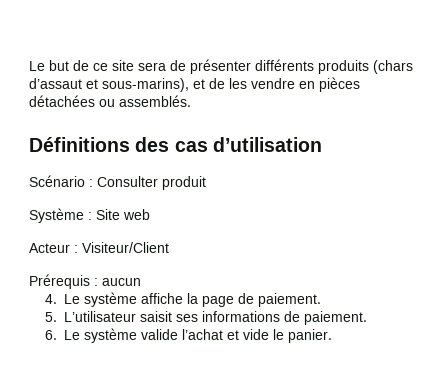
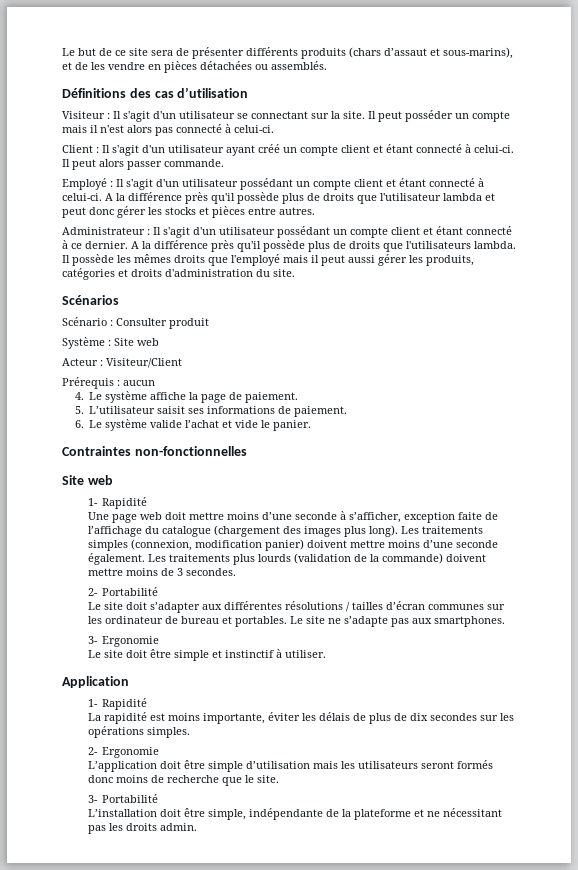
(322, 144) none -> [62,110,510,122] [62,124,274,136] [62,144,514,156] [62,159,224,170] [62,178,484,190] [62,192,495,204] [62,206,315,218] [62,226,512,238] [62,240,516,252] [62,254,474,266] [62,268,295,280] [62,295,119,305] // Visiteur : Il s'agit d'un utilisateur se connectant sur la site. Il peut posséder un compte mais il n'est alors pas connecté à celui-ci. // Client : Il s'agit d'un utilisateur ayant créé un compte client et étant connecté à celui-ci. Il peut alors passer commande. // Employé : Il s'agit d'un utilisateur possédant un compte client et étant connecté à celui-ci. A la différence près qu'il possède plus de droits que l'utilisateur lambda et peut donc gérer les stocks et pièces entre autres. // Administrateur : Il s'agit d'un utilisateur possédant un compte client et étant connecté à ce dernier. A la différence près qu'il possède plus de droits que l'utilisateurs lambda. Il possède les mêmes droits que l'employé mais il peut aussi gérer les produits, catégories et droits d'administration du site. // Scénarios
(333, 336) none -> [62,446,247,456] [62,475,113,485] [87,497,147,509] [87,511,498,523] [87,525,483,537] [87,539,498,551] [87,553,486,565] [87,568,236,576] [87,587,158,596] [87,601,505,613] [87,616,505,627] [87,636,159,647] [87,649,326,661] [62,676,129,688] [87,698,147,710] [87,712,514,724] [87,726,190,738] [87,747,159,758] [87,760,493,772] [87,775,279,786] [87,794,158,803] [87,808,502,820] [87,823,197,834] // Contraintes non-fonctionnelles // Site web // 1- Rapidité // Une page web doit mettre moins d’une seconde à s’afficher, exception faite de l’affichage du catalogue (chargement des images plus long). Les traitements simples (connexion, modification panier) doivent mettre moins d’une seconde également. Les traitements plus lourds (validation de la commande) doivent mettre moins de 3 secondes. // 2- Portabilité // Le site doit s’adapter aux différentes résolutions / tailles d’écran communes sur les ordinateur de bureau et portables. Le site ne s’adapte pas aux smartphones. // 3- Ergonomie // Le site doit être simple et instinctif à utiliser. // Application // 1- Rapidité // La rapidité est moins importante, éviter les délais de plus de dix secondes sur les opérations simples. // 2- Ergonomie // L’application doit être simple d’utilisation mais les utilisateurs seront formés donc moins de recherche que le site. // 3- Portabilité // L’installation doit être simple, indépendante de la plateforme et ne nécessitant pas les droits admin.

